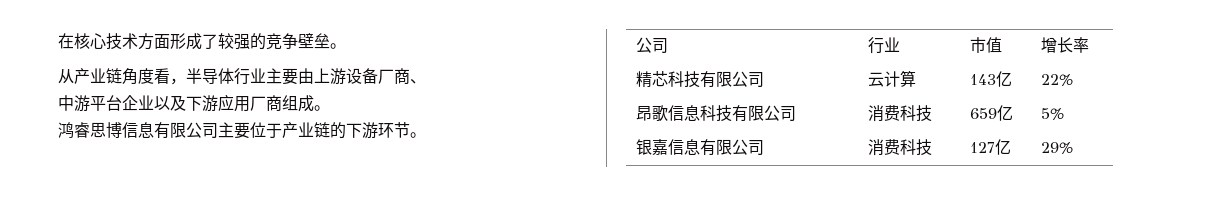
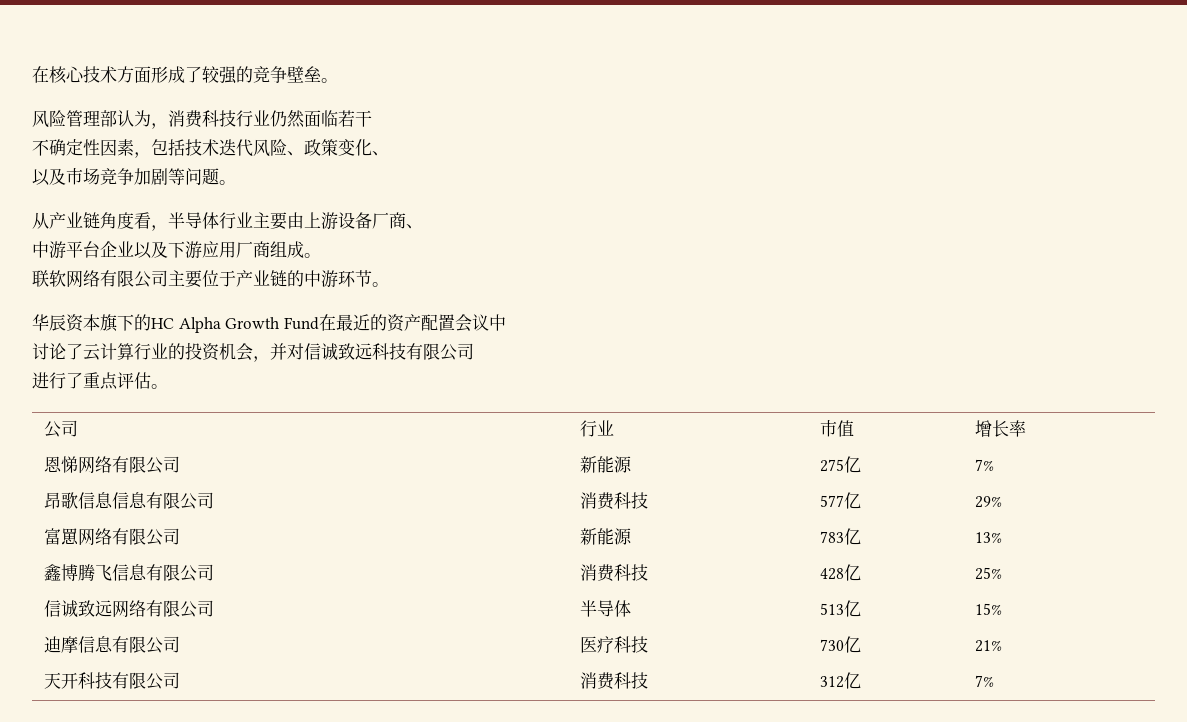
(346, 46) none -> [32,110,372,129] [32,139,389,158] [32,168,236,186] // 风险管理部认为，消费科技行业仍然面临若干 // 不确定性因素，包括技术迭代风险、政策变化、 // 以及市场竞争加剧等问题。
[58,122,154,138] 鸿睿思博信息 -> [32,270,100,288] 联软网络
[346,123,362,138] 下 -> [304,270,321,287] 中
(426, 135) none -> [32,314,506,333] [32,342,474,362] [32,372,168,390] // 华辰资本旗下的HC Alpha Growth Fund在最近的资产配置会议中 // 讨论了云计算行业的投资机会，并对信诚致远科技有限公司 // 进行了重点评估。
[636,71,765,88] [868,70,917,87] [970,71,1013,87] [1041,74,1074,86] 精芯科技有限公司 | 云计算 | 143亿 | 22% -> [44,456,181,474] [580,456,633,473] [820,456,862,473] [975,459,995,471] 恩悌网络有限公司 | 新能源 | 275亿 | 7%
(701, 113) none -> [112,492,215,510] [580,492,649,510] [820,492,862,509] [975,496,1003,508] [44,528,181,546] [580,528,633,545] [820,528,862,545] [975,532,1003,543] [44,564,215,582] [580,564,649,582] [820,564,862,581] [975,567,1003,580] [44,600,215,618] [580,600,632,617] [820,600,862,617] [975,603,1003,615] [44,636,181,654] [580,636,649,653] [820,636,862,653] [975,640,1003,652] [44,672,79,689] 信息有限公司 | 消费科技 | 577亿 | 29% // 富罳网络有限公司 | 新能源 | 783亿 | 13% // 鑫博腾飞信息有限公司 | 消费科技 | 428亿 | 25% // 信诚致远网络有限公司 | 半导体 | 513亿 | 15% // 迪摩信息有限公司 | 医疗科技 | 730亿 | 21% // 天开
[970,105,1014,121] [1041,108,1065,120] [636,139,765,156] [868,139,933,156] [970,139,1012,155] [1041,142,1074,154] 659亿 | 5% // 银嘉信息有限公司 | 消费科技 | 127亿 | 29% -> [820,672,862,689] [975,675,995,687] 312亿 | 7%

